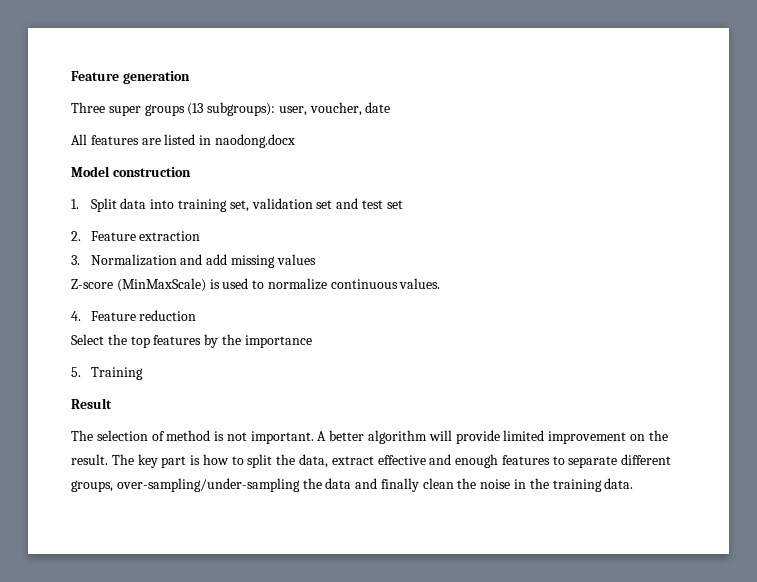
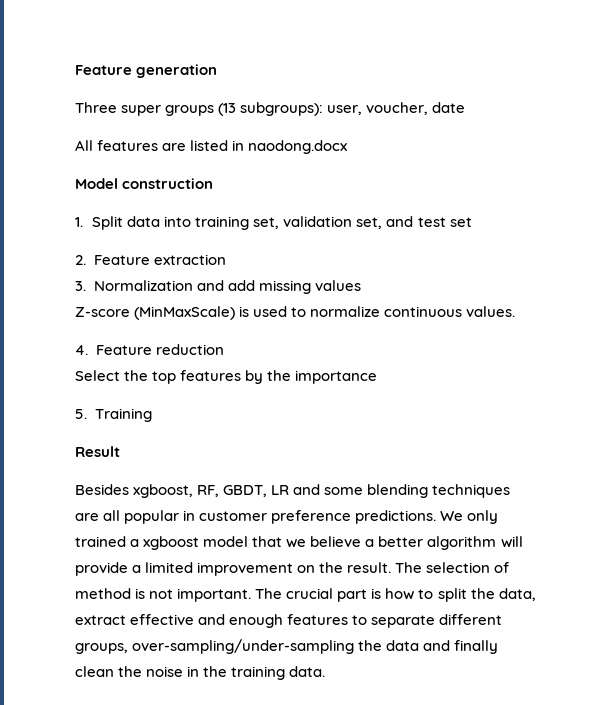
[316,200,333,209] set -> [356,217,383,229] set,
(112, 403) none -> [75,484,511,498] [75,510,499,524] [75,536,523,550] [75,562,392,576] Besides xgboost, RF, GBDT, LR and some blending techniques are all popular in customer preference predictions. We only trained a xgboost model that we believe a better algorithm will provide a limited improvement on the result.
[317,430,668,444] [71,454,158,468] A better algorithm will provide limited improvement on the result. The key -> [255,588,334,599] The crucial

